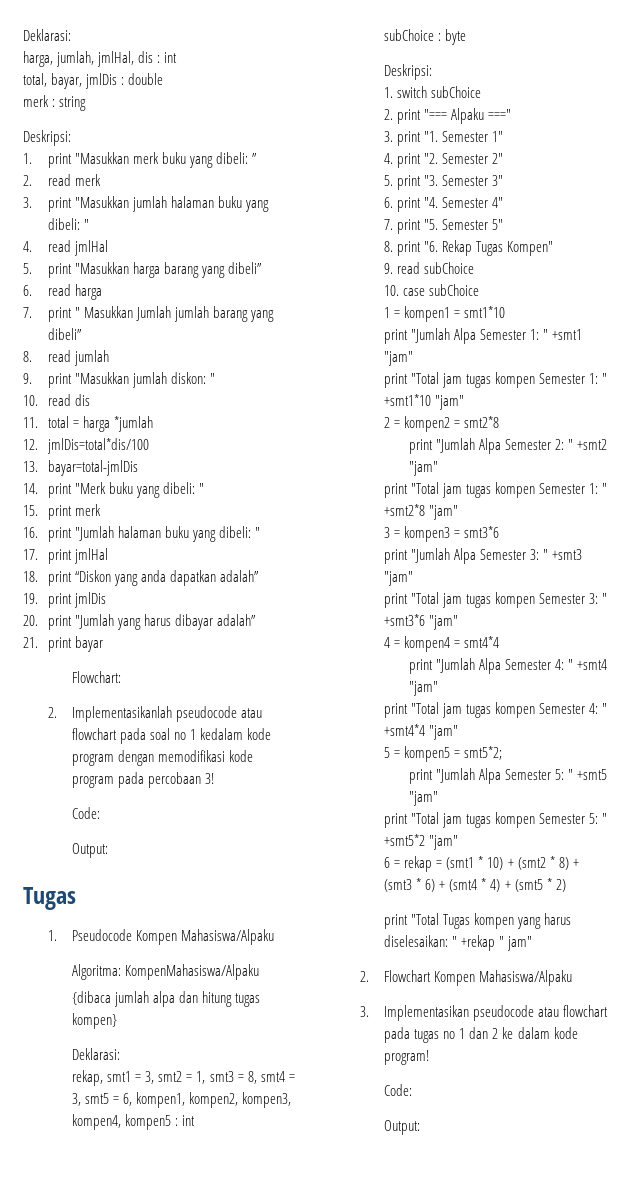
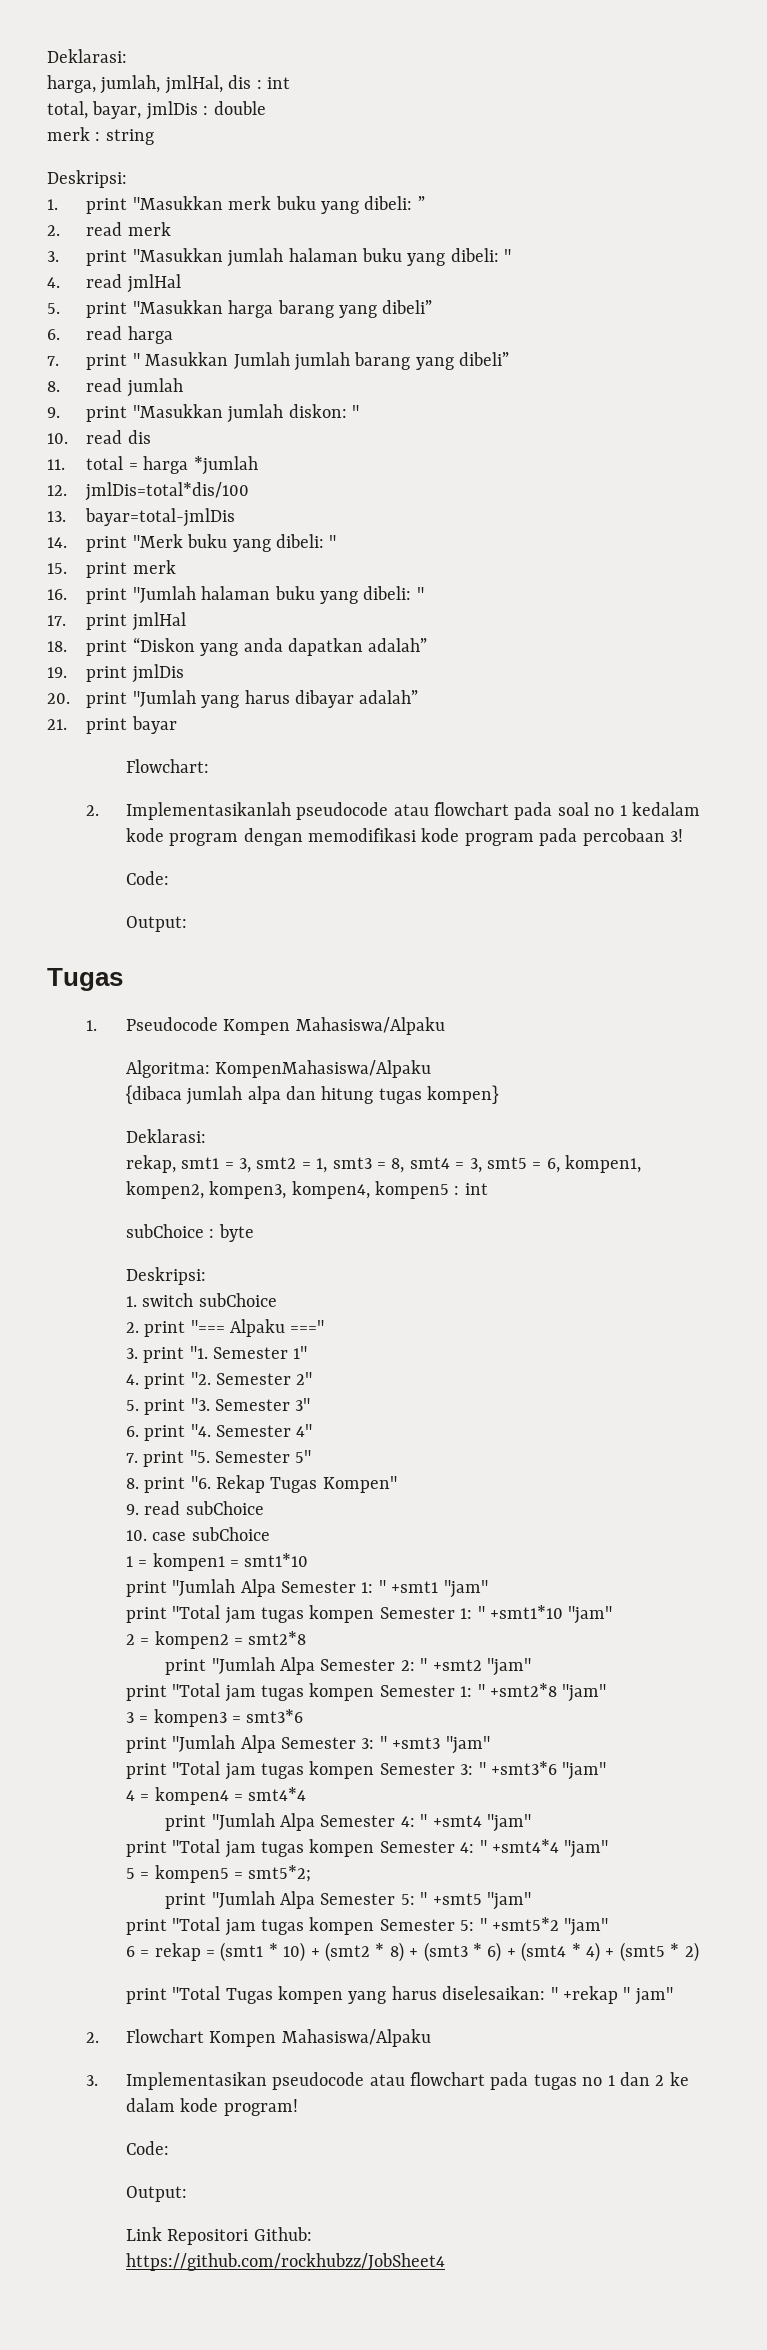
(421, 1127) none -> [125,2227,312,2245] [125,2253,445,2271] // Link Repositori Github: // https://github.com/rockhubzz/JobSheet4

